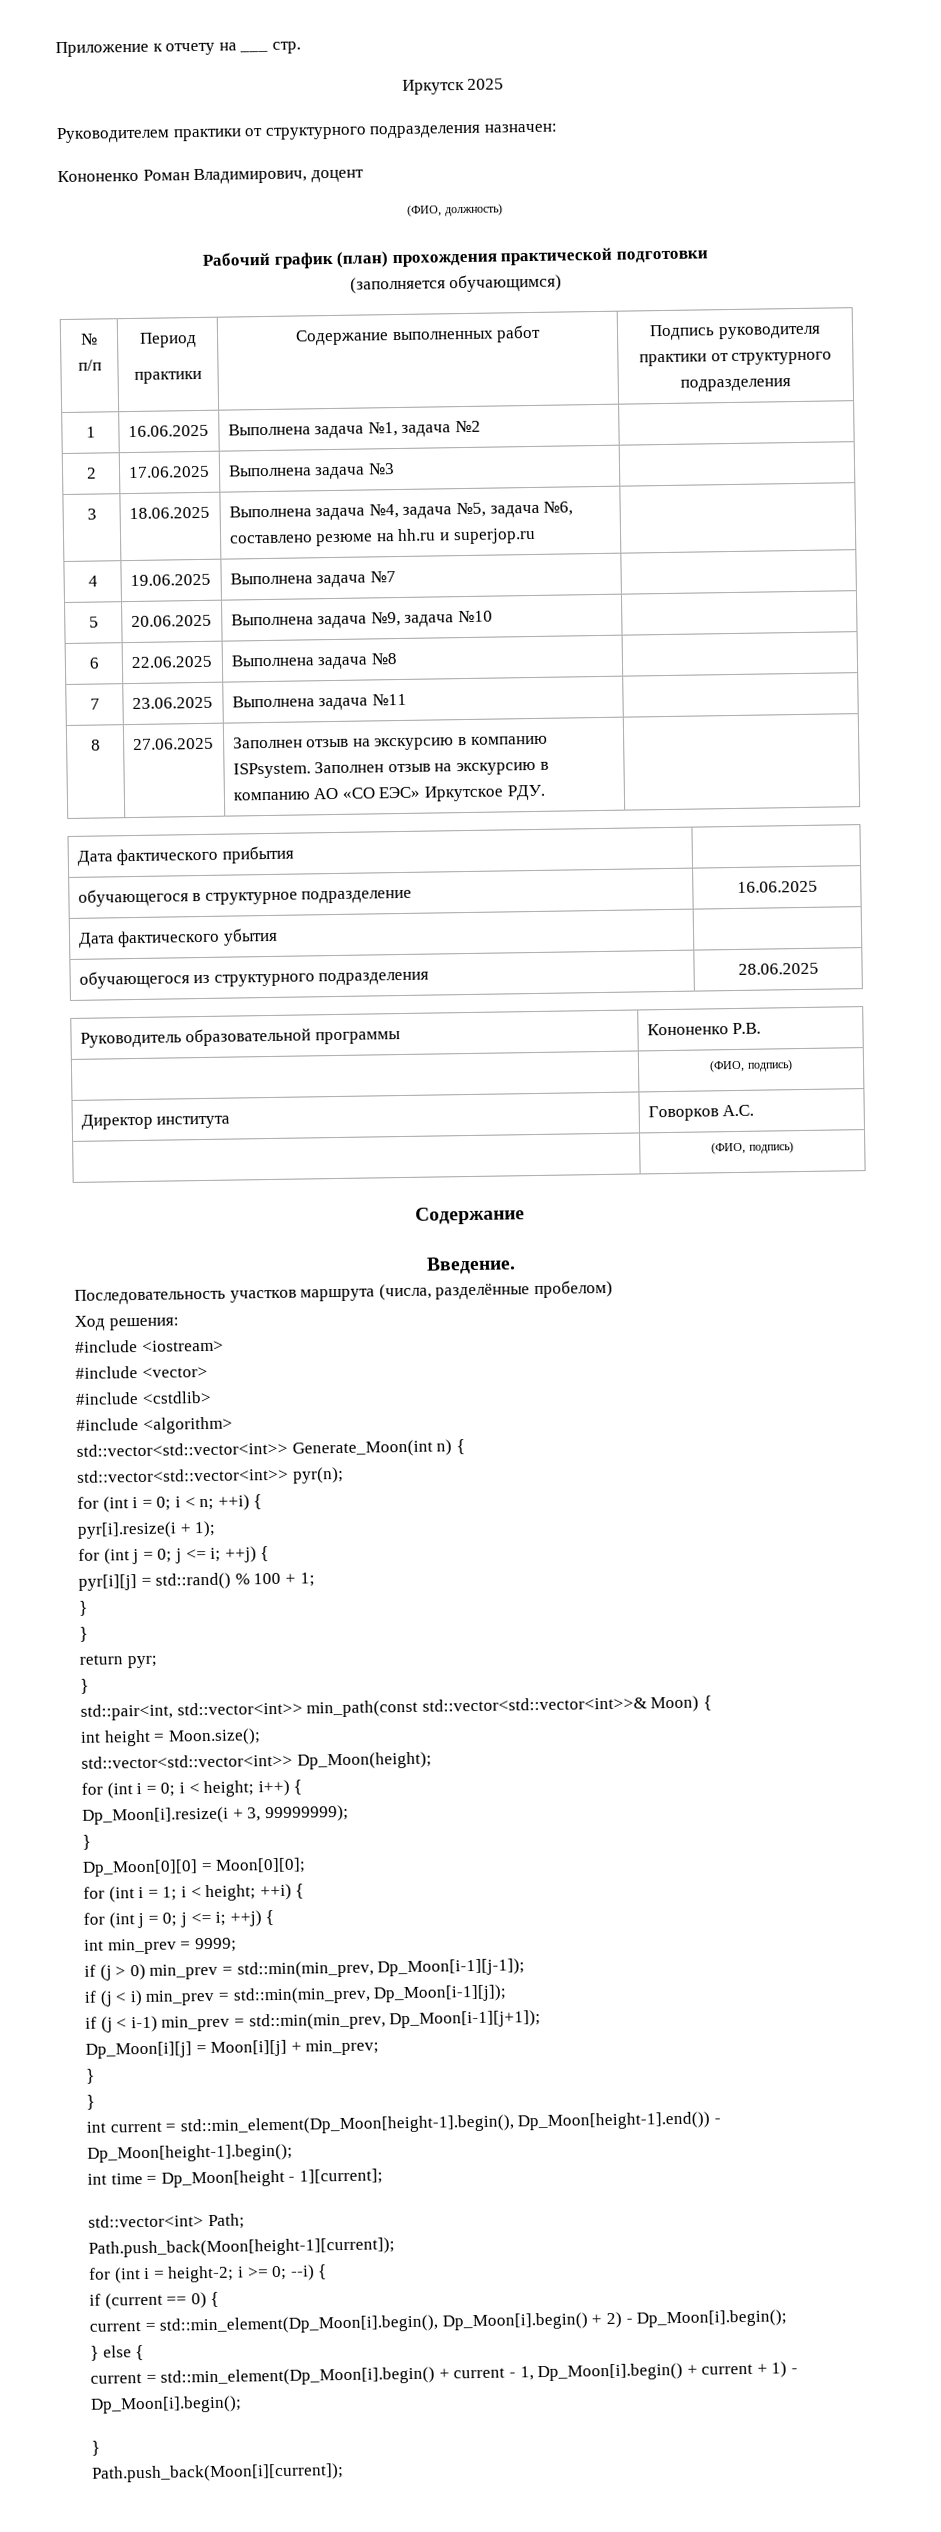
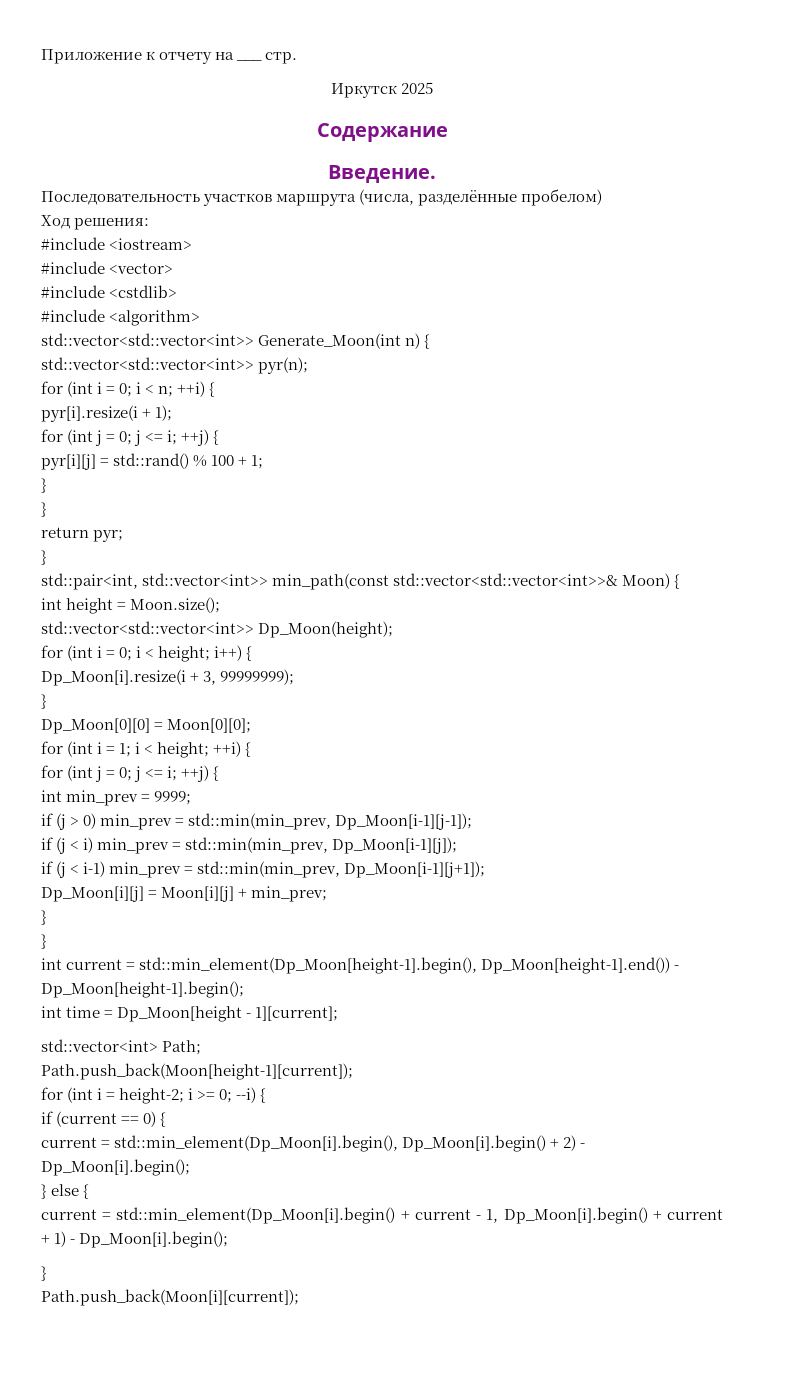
[56,123,557,144] [57,167,364,185] [406,203,504,217] [202,247,708,269] [349,273,563,294] [80,332,98,345] [77,359,102,371] [138,332,197,348] [134,370,202,384] [294,324,542,346] [649,324,821,341] [638,351,833,367] [680,378,791,392] [85,426,96,438] [127,424,209,438] [227,419,481,439] [85,467,97,479] [127,465,210,479] [227,462,395,480] [86,508,97,520] [128,506,210,520] [228,500,574,521] [229,527,536,547] [87,575,98,587] [129,573,211,587] [229,570,396,588] [88,616,99,628] [130,614,212,628] [230,609,493,629] [88,657,99,669] [130,655,212,669] [230,652,397,670] [89,698,100,710] [131,696,213,710] [231,692,407,711] [90,739,101,751] [132,737,214,751] [232,735,548,751] [232,761,549,779] [232,784,546,802] [76,845,294,866] [77,888,413,907] [736,880,818,893] [77,927,278,948] [78,970,430,989] [737,962,819,975] [79,1027,401,1048] [646,1022,762,1036] [708,1059,794,1073] [80,1113,231,1130] [647,1104,755,1122] [710,1141,795,1155] // Руководителем практики от структурного подразделения назначен: // Кононенко Роман Владимирович, доцент // (ФИО, должность) // Рабочий график (план) прохождения практической подготовки // (заполняется обучающимся) // № п/п | Период // практики | Содержание выполненных работ | Подпись руководителя практики от структурного подразделения // 1 | 16.06.2025 | Выполнена задача №1, задача №2 | // 2 | 17.06.2025 | Выполнена задача №3 | // 3 | 18.06.2025 | Выполнена задача №4, задача №5, задача №6, составлено резюме на hh.ru и superjop.ru | // 4 | 19.06.2025 | Выполнена задача №7 | // 5 | 20.06.2025 | Выполнена задача №9, задача №10 | // 6 | 22.06.2025 | Выполнена задача №8 | // 7 | 23.06.2025 | Выполнена задача №11 | // 8 | 27.06.2025 | Заполнен отзыв на экскурсию в компанию ISPsystem. Заполнен отзыв на экскурсию в компанию АО «СО ЕЭС» Иркутское РДУ. | // Дата фактического прибытия | // обучающегося в структурное подразделение | 16.06.2025 // Дата фактического убытия | // обучающегося из структурного подразделения | 28.06.2025 // Руководитель образовательной программы | Кононенко Р.В. // | (ФИО, подпись) // Директор института | Говорков А.С. // | (ФИО, подпись) -> (434, 88) none

